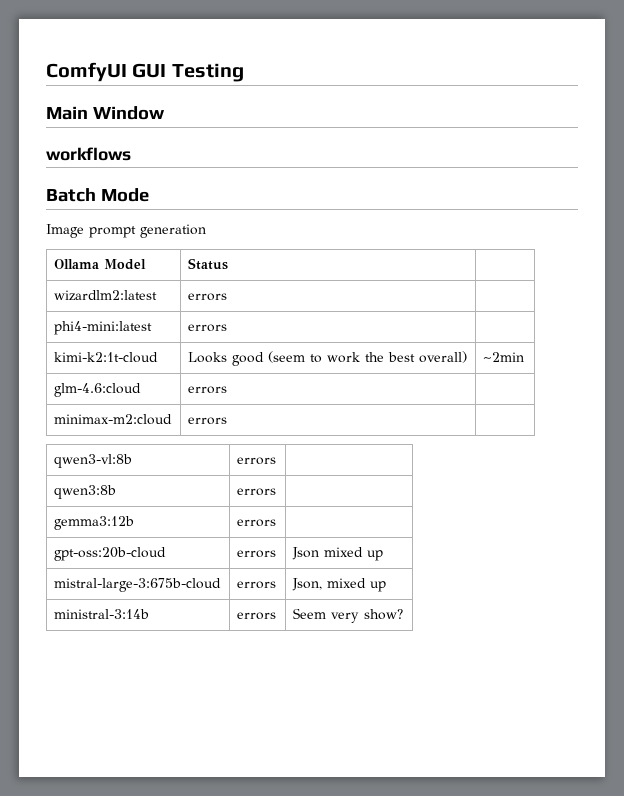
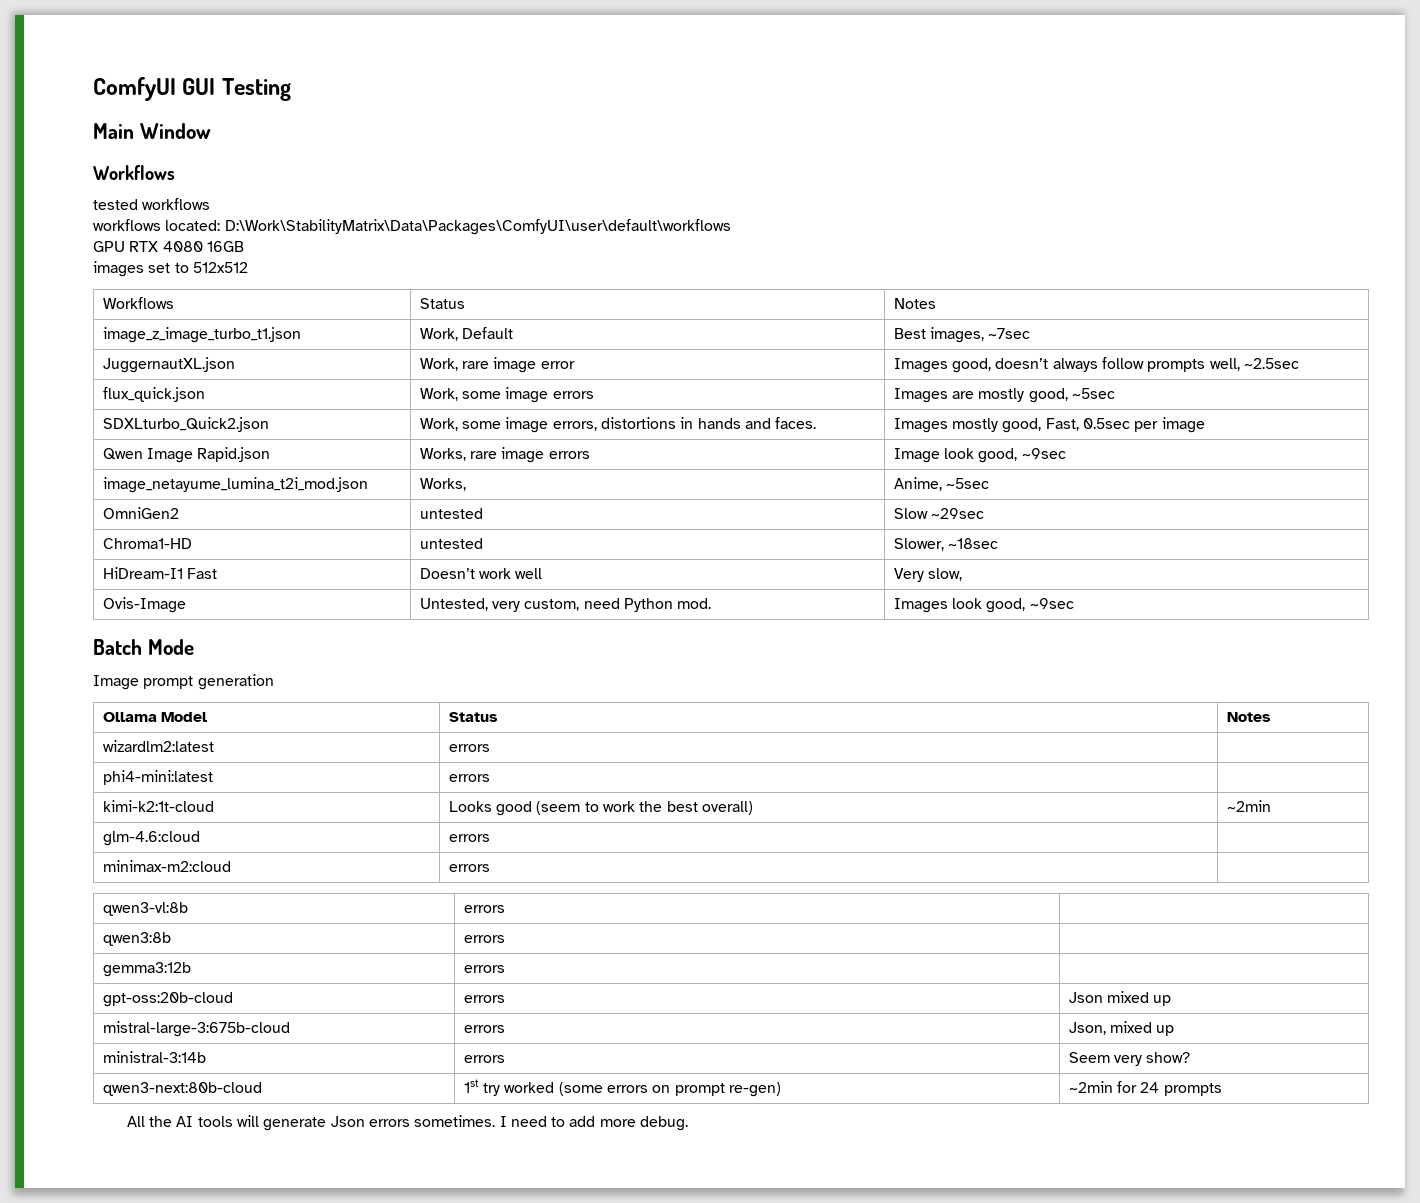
[46,147,131,161] workflows -> [93,165,175,180] [93,198,211,210] [93,219,731,235] [93,241,244,252] [93,261,248,277] [102,297,174,309] [419,298,465,309] [893,298,936,309] [102,327,301,343] [419,327,513,341] [893,327,1031,343] [102,357,235,373] [419,357,575,373] [893,357,1299,373] [102,387,205,402] [419,387,594,403] [893,388,1115,403] [102,417,269,432] [419,417,817,433] [893,417,1205,433] [102,447,271,463] [419,447,590,463] [893,448,1066,463] [102,477,368,493] [419,478,466,491] [893,477,989,491] [102,507,179,519] [419,508,483,519] [893,508,984,519] [102,538,192,549] [419,538,483,549] [893,538,998,551] [102,567,217,579] [419,568,543,579] [893,568,962,582] [102,597,186,613] [419,598,712,612] [893,598,1074,613] Workflows // tested workflows // workflows located: D:\Work\StabilityMatrix\Data\Packages\ComfyUI\user\default\workflows // GPU RTX 4080 16GB // images set to 512x512 // Workflows | Status | Notes // image_z_image_turbo_t1.json | Work, Default | Best images, ~7sec // JuggernautXL.json | Work, rare image error | Images good, doesn’t always follow prompts well, ~2.5sec // flux_quick.json | Work, some image errors | Images are mostly good, ~5sec // SDXLturbo_Quick2.json | Work, some image errors, distortions in hands and faces. | Images mostly good, Fast, 0.5sec per image // Qwen Image Rapid.json | Works, rare image errors | Image look good, ~9sec // image_netayume_lumina_t2i_mod.json | Works, | Anime, ~5sec // OmniGen2 | untested | Slow ~29sec // Chroma1-HD | untested | Slower, ~18sec // HiDream-I1 Fast | Doesn’t work well | Very slow, // Ovis-Image | Untested, very custom, need Python mod. | Images look good, ~9sec
(229, 264) none -> [1226,712,1271,722] Notes
(404, 614) none -> [102,1082,262,1096] [463,1079,781,1097] [1068,1081,1222,1096] [126,1115,689,1131] // qwen3-next:80b-cloud | 1st try worked (some errors on prompt re-gen) | ~2min for 24 prompts // All the AI tools will generate Json errors sometimes. I need to add more debug.

